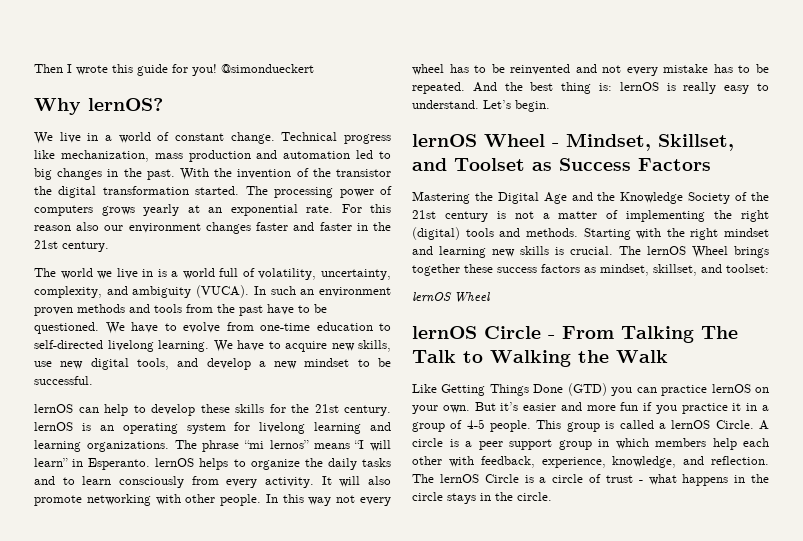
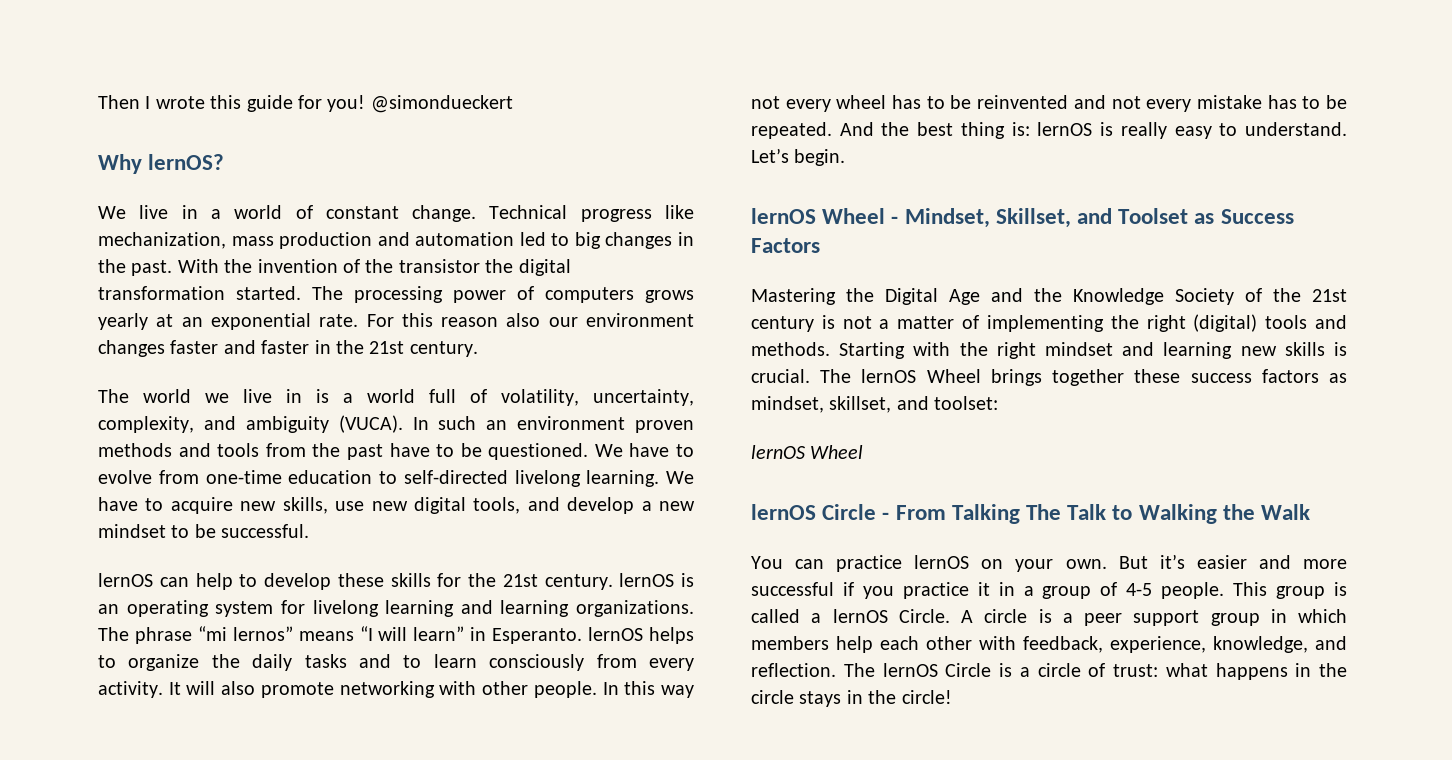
[412,383,633,396] Like Getting Things Done (GTD) you -> [751,556,783,569] You
[620,402,639,411] fun -> [751,582,834,596] successful
[605,475,643,483] trust - -> [1113,664,1158,677] trust:
[517,492,552,501] circle. -> [901,690,952,704] circle!

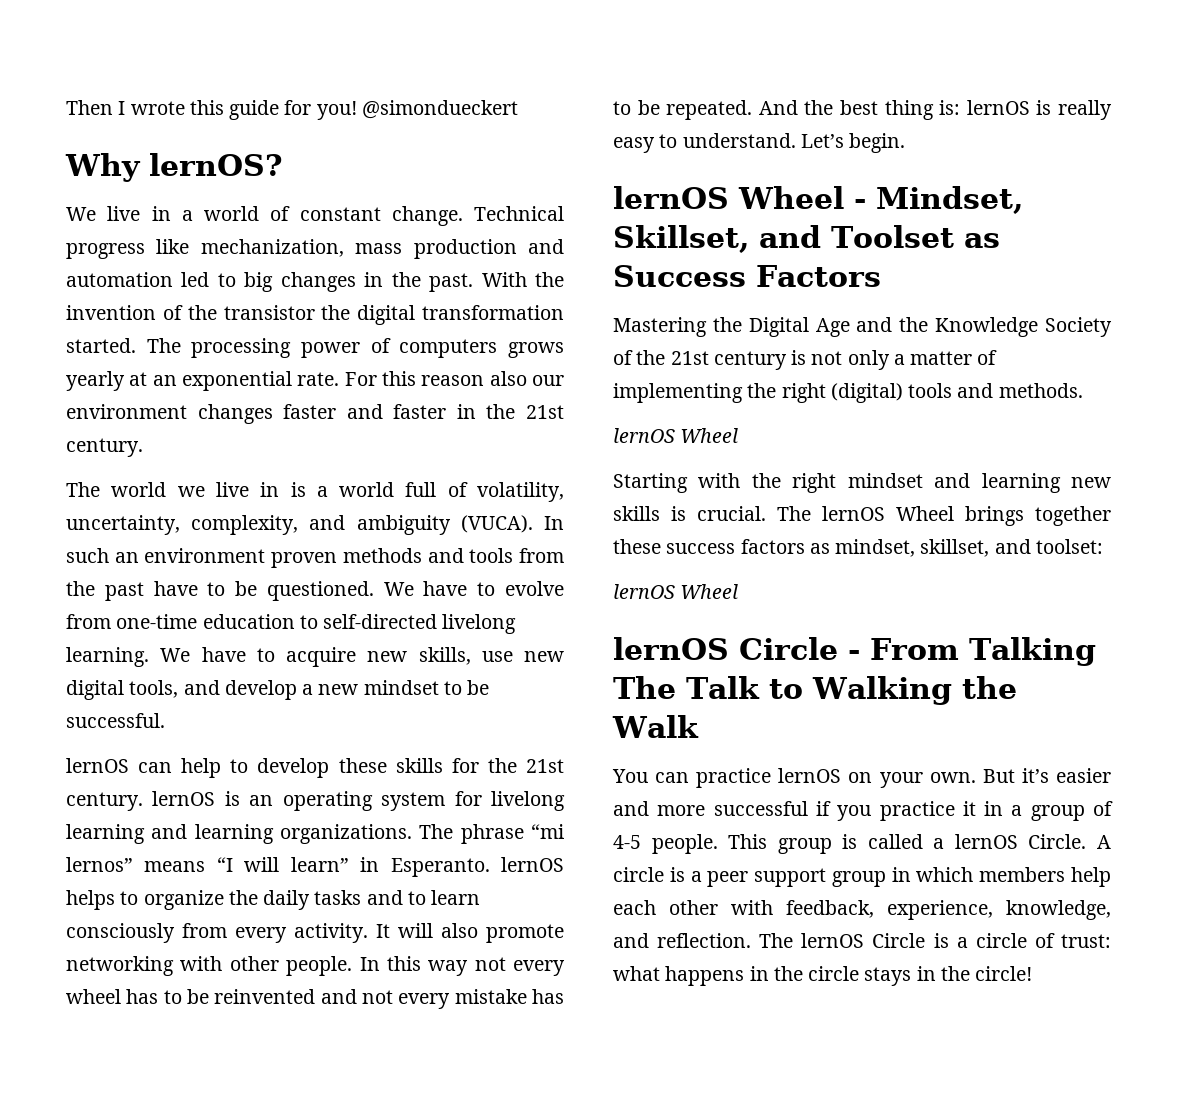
(872, 322) none -> [847,350,890,370] only
(830, 349) none -> [613,428,739,443] // lernOS Wheel //

